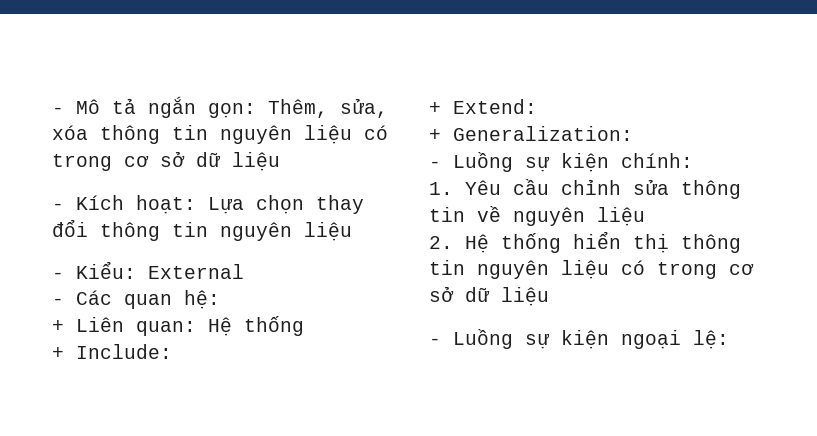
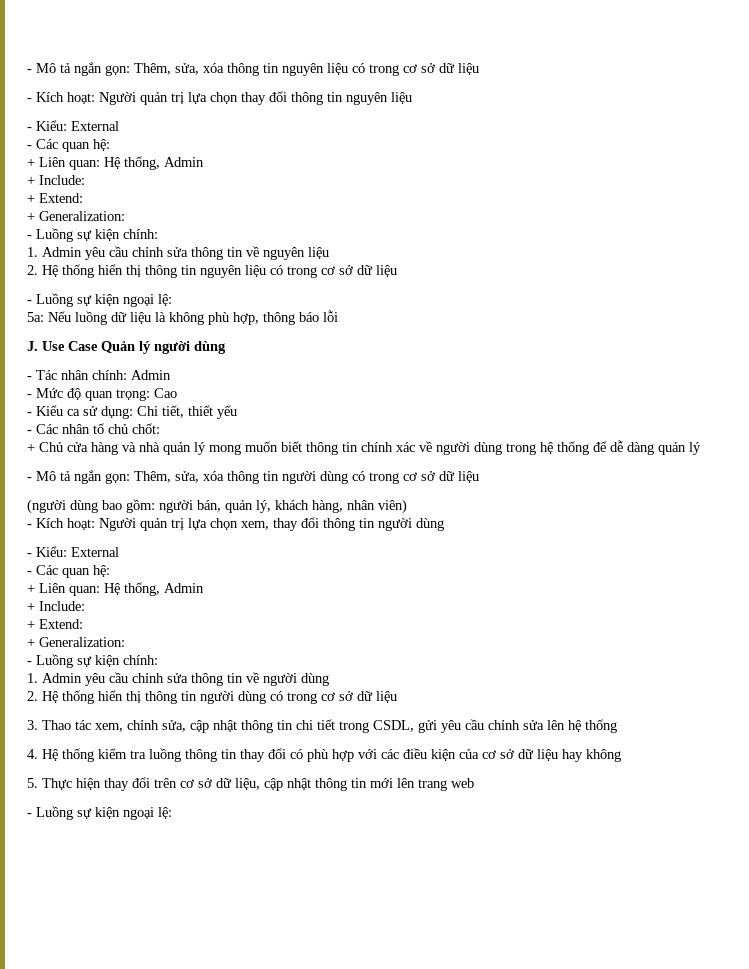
[208,197,244,214] Lựa -> [99,92,207,105] Người quản trị lựa
[244,316,304,336] thống -> [124,156,204,170] thống, Admin
[465,180,501,195] Yêu -> [42,247,105,260] Admin yêu
(729, 339) none -> [27,310,338,325] [27,341,226,354] [27,370,171,380] [27,388,177,401] [27,405,237,419] [27,423,160,434] [27,440,701,455] [27,470,479,484] [27,499,407,514] [27,517,444,531] [27,546,119,557] [27,565,110,578] [27,582,204,596] [27,601,85,611] [27,619,83,629] [27,637,125,647] [27,654,158,668] [27,672,329,686] [27,690,397,704] [27,719,617,733] [27,748,621,762] [27,777,474,791] [27,806,172,820] // 5a: Nếu luồng dữ liệu là không phù hợp, thông báo lỗi // J. Use Case Quản lý người dùng // - Tác nhân chính: Admin // - Mức độ quan trọng: Cao // - Kiểu ca sử dụng: Chi tiết, thiết yếu // - Các nhân tố chủ chốt: // + Chủ cửa hàng và nhà quản lý mong muốn biết thông tin chính xác về người dùng trong hệ thống để dễ dàng quản lý // - Mô tả ngắn gọn: Thêm, sửa, xóa thông tin người dùng có trong cơ sở dữ liệu // (người dùng bao gồm: người bán, quản lý, khách hàng, nhân viên) // - Kích hoạt: Người quản trị lựa chọn xem, thay đổi thông tin người dùng // - Kiểu: External // - Các quan hệ: // + Liên quan: Hệ thống, Admin // + Include: // + Extend: // + Generalization: // - Luồng sự kiện chính: // 1. Admin yêu cầu chỉnh sửa thông tin về người dùng // 2. Hệ thống hiển thị thông tin người dùng có trong cơ sở dữ liệu // 3. Thao tác xem, chỉnh sửa, cập nhật thông tin chi tiết trong CSDL, gửi yêu cầu chỉnh sửa lên hệ thống // 4. Hệ thống kiểm tra luồng thông tin thay đổi có phù hợp với các điều kiện của cơ sở dữ liệu hay không // 5. Thực hiện thay đổi trên cơ sở dữ liệu, cập nhật thông tin mới lên trang web // - Luồng sự kiện ngoại lệ:

